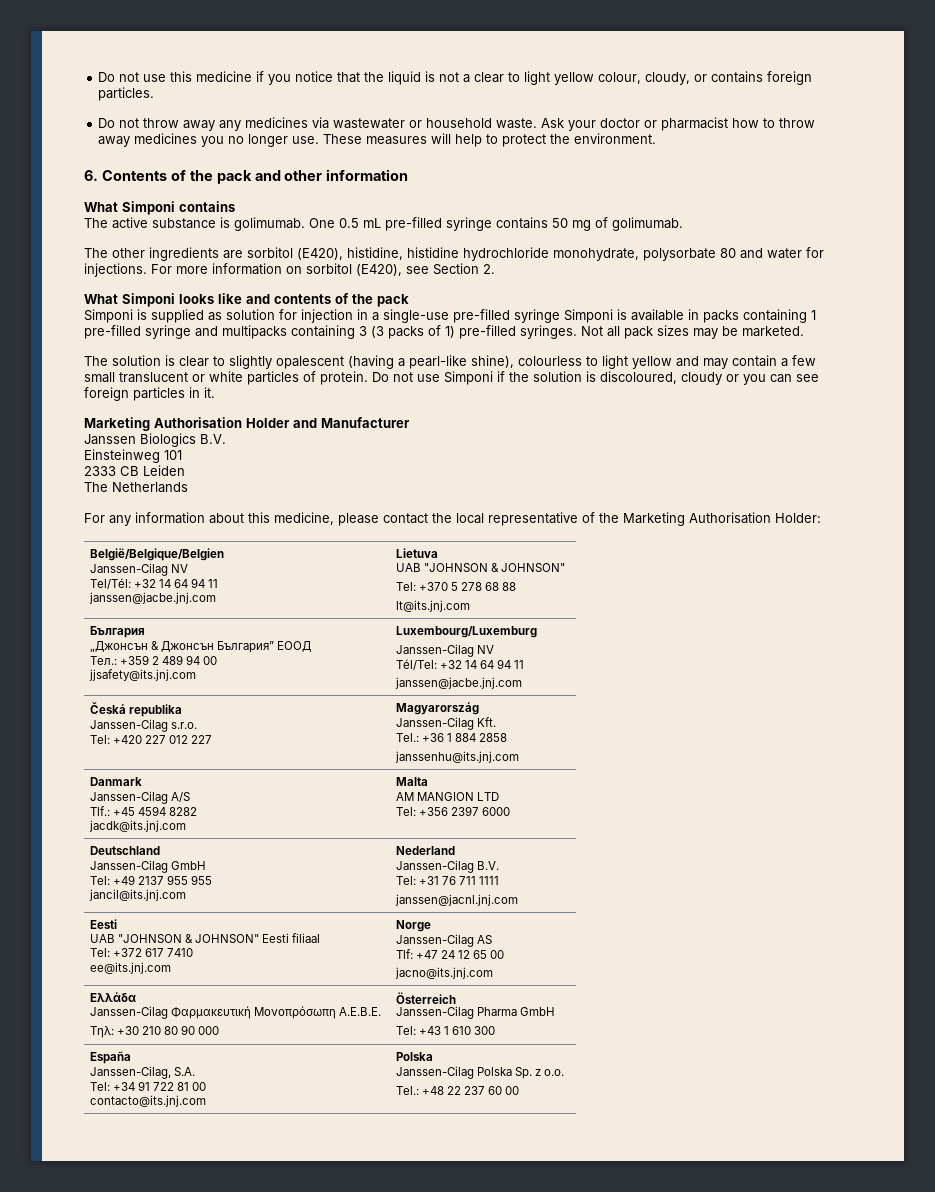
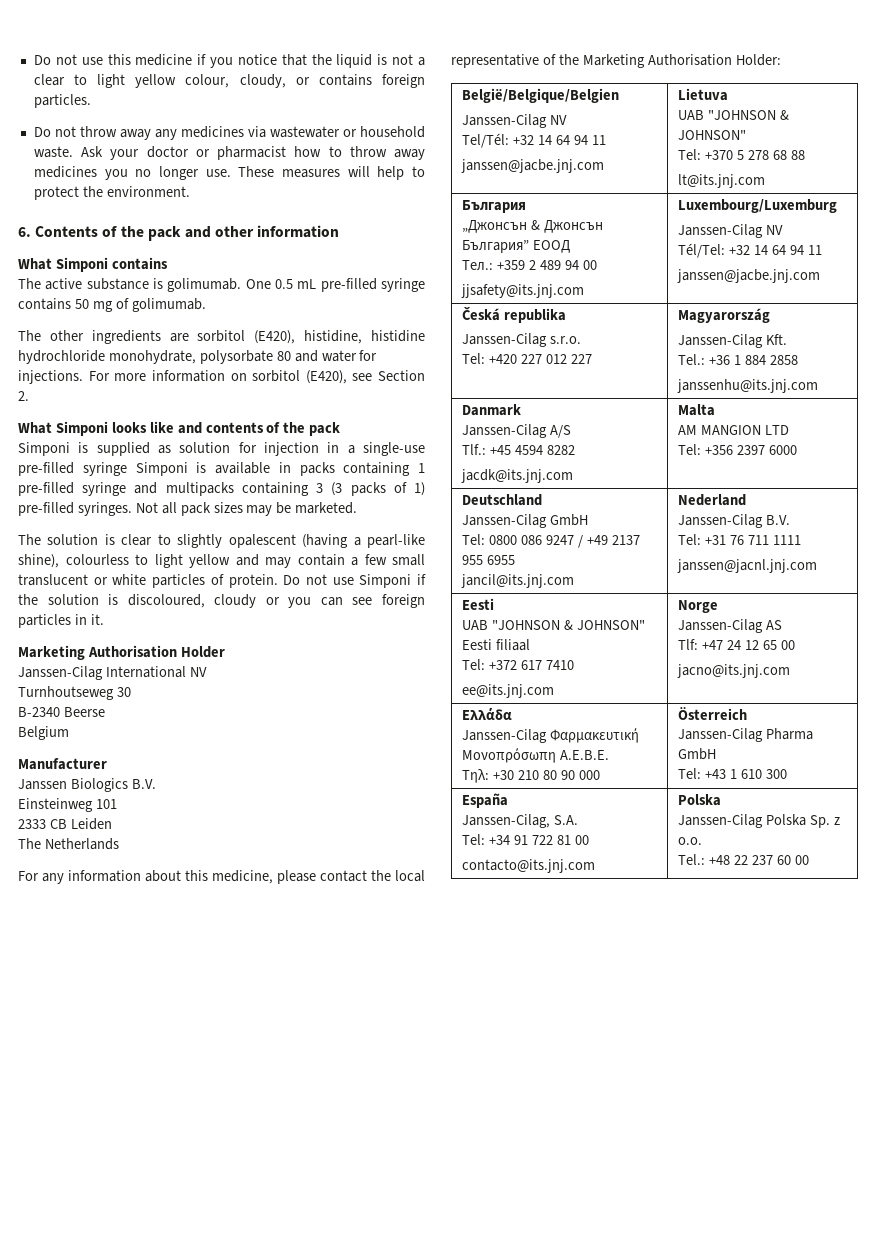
[293,418,317,428] and -> [18,666,207,680] [18,686,131,700] [18,707,105,717] [18,726,69,740] // Janssen-Cilag International NV // Turnhoutseweg 30 // B-2340 Beerse // Belgium //
(110, 880) none -> [488,535,583,548] 0800 086 9247 /
[191,875,213,885] 955 -> [486,555,515,565] 6955

